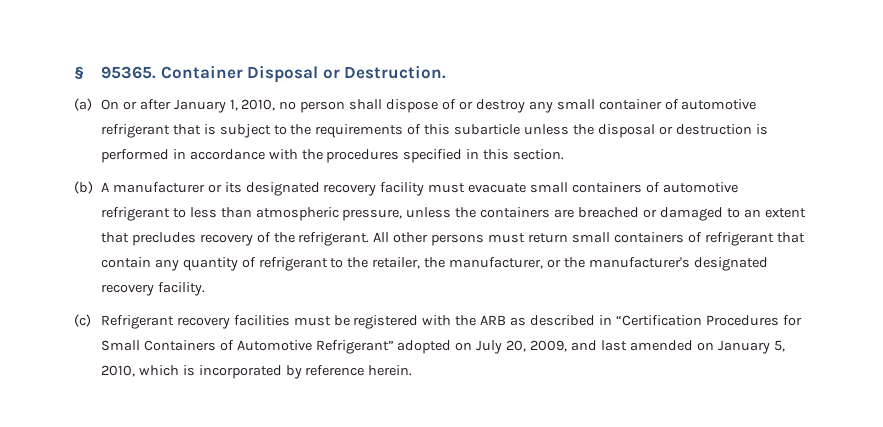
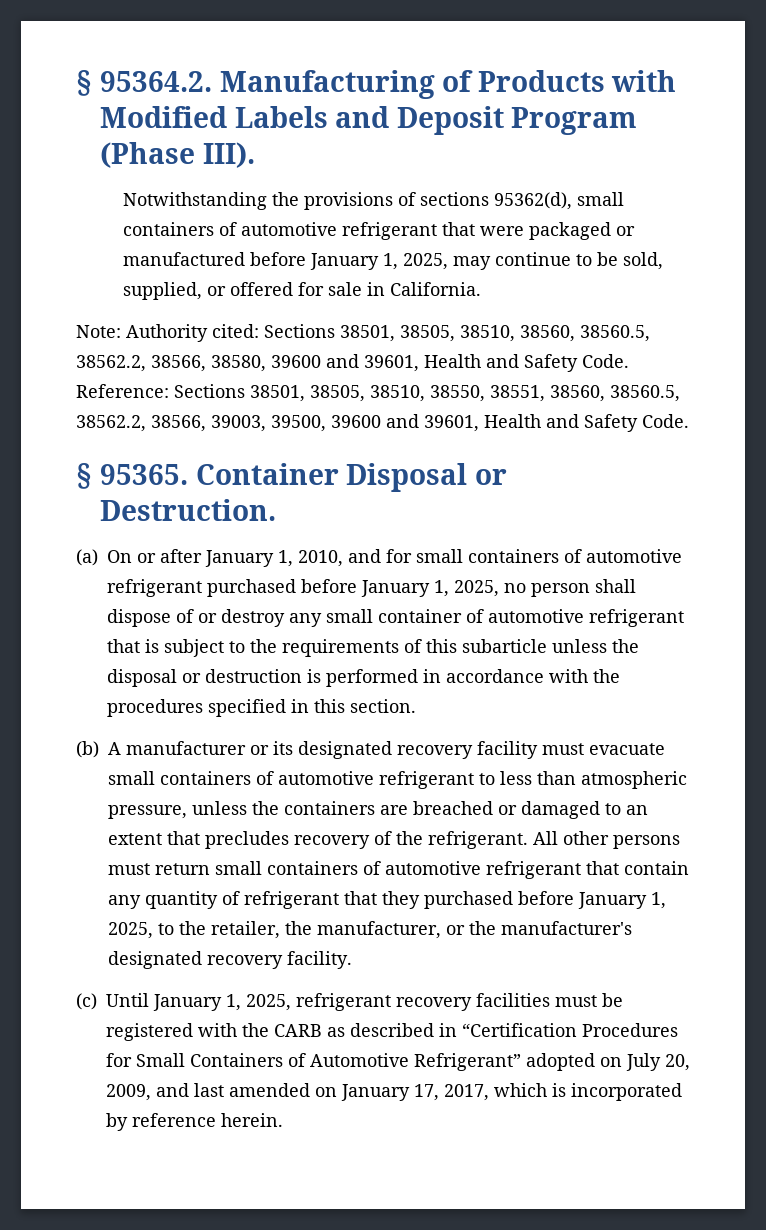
[74,66,84,79] § -> [76,70,677,99] [100,106,638,135] [100,142,255,168] [122,192,624,210] [122,222,635,240] [122,252,663,270] [122,282,481,300] [76,324,650,342] [76,354,629,372] [76,384,680,402] [76,414,689,432] [76,463,91,489] § 95364.2. Manufacturing of Products with Modified Labels and Deposit Program (Phase III). // Notwithstanding the provisions of sections 95362(d), small containers of automotive refrigerant that were packaged or manufactured before January 1, 2025, may continue to be sold, supplied, or offered for sale in California. // Note: Authority cited: Sections 38501, 38505, 38510, 38560, 38560.5, 38562.2, 38566, 38580, 39600 and 39601, Health and Safety Code. Reference: Sections 38501, 38505, 38510, 38550, 38551, 38560, 38560.5, 38562.2, 38566, 39003, 39500, 39600 and 39601, Health and Safety Code. // §
(276, 105) none -> [348,549,682,563] [107,579,499,597] and for small containers of automotive refrigerant purchased before January 1, 2025,
(702, 237) none -> [385,861,481,875] automotive
(328, 264) none -> [344,891,666,909] [108,922,153,939] that they purchased before January 1, 2025,
[100,315,174,329] Refrigerant -> [106,993,391,1011] Until January 1, 2025, refrigerant
[480,315,507,325] ARB -> [274,1024,322,1037] CARB
[773,340,785,352] [100,365,135,377] 5, 2010, -> [414,1084,489,1101] 17, 2017,

